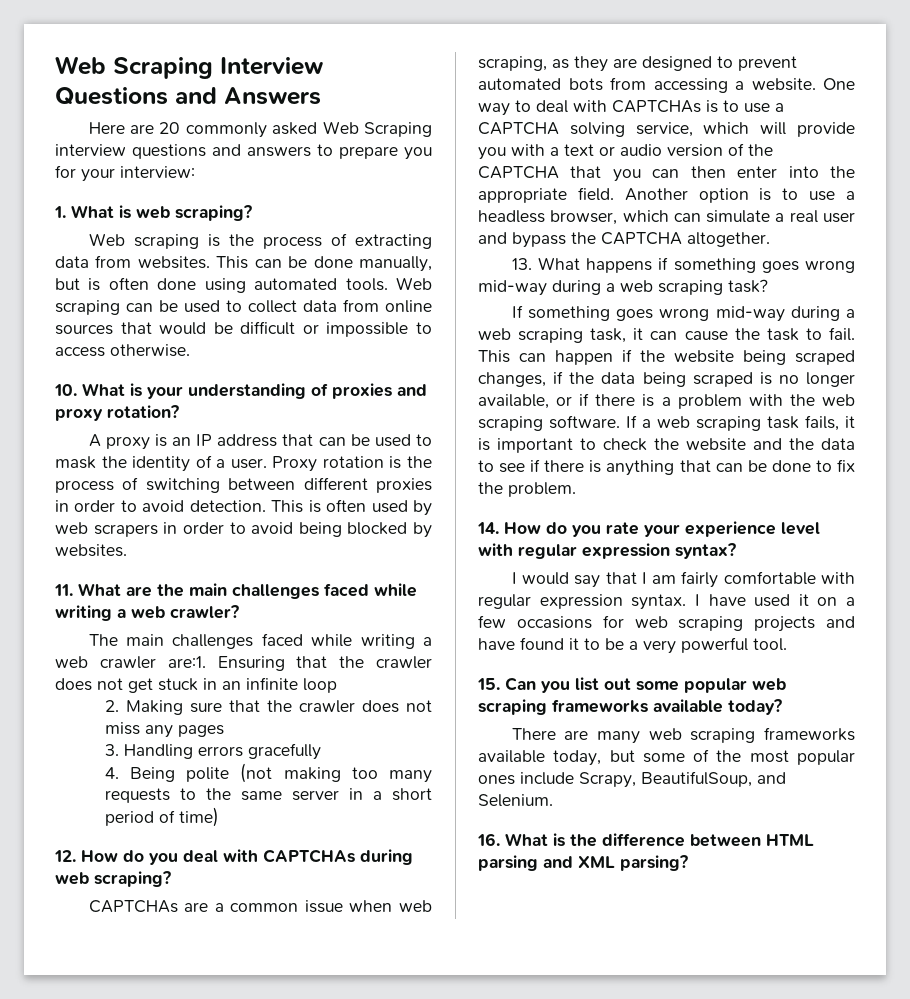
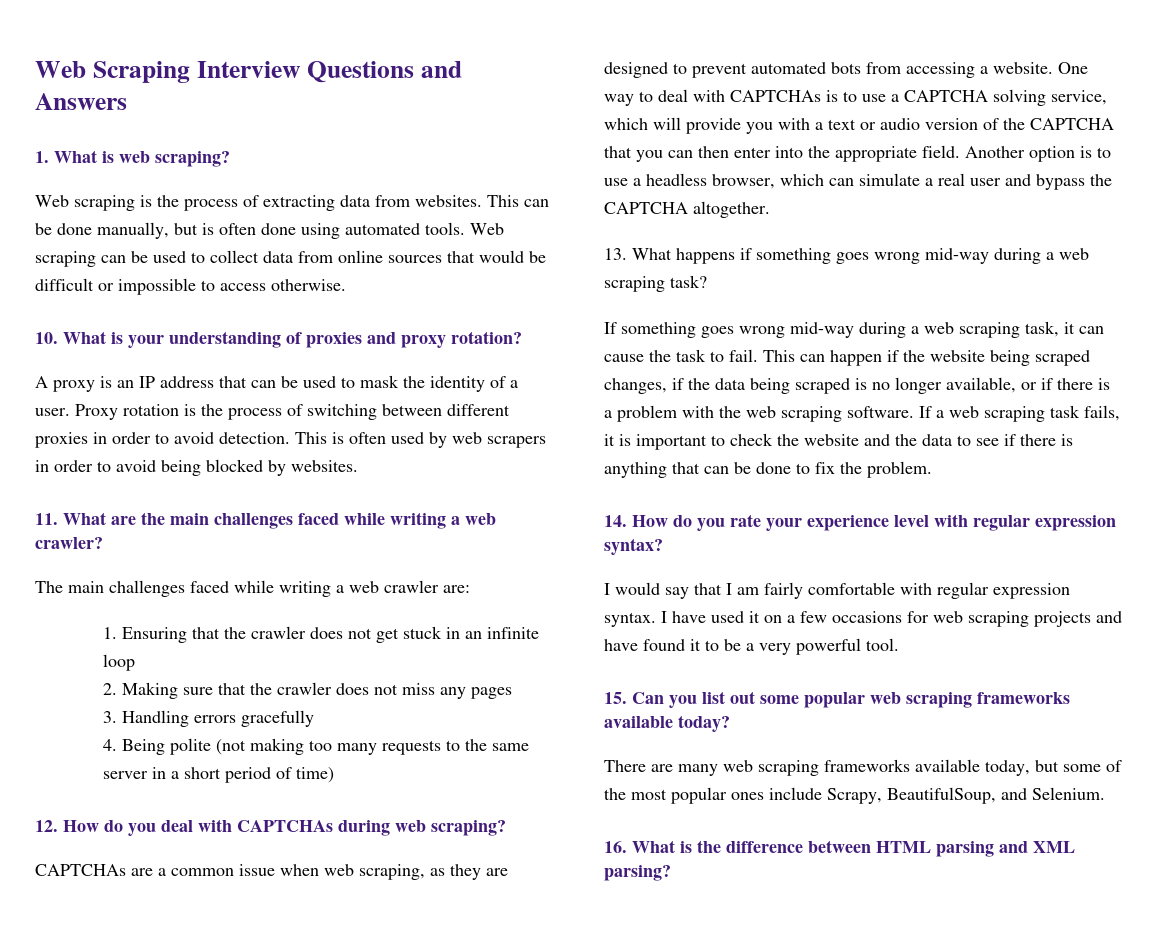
[88,121,432,138] [55,144,432,160] [55,165,195,182] // Here are 20 commonly asked Web Scraping interview questions and answers to prepare you for your interview: -> (127, 101) none
[167,656,206,668] are:1. -> [443,585,470,593] [102,627,117,639] are: // 1.

